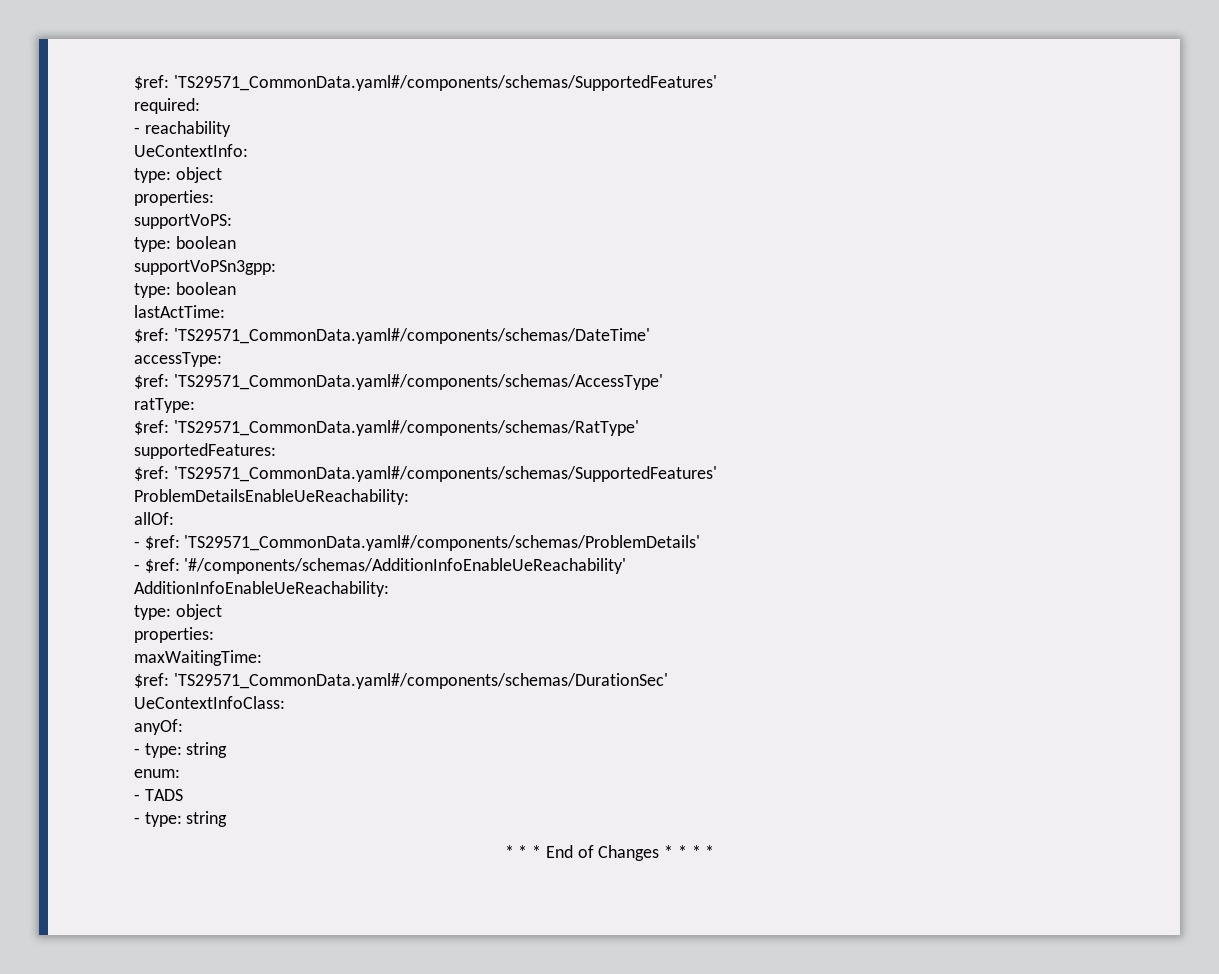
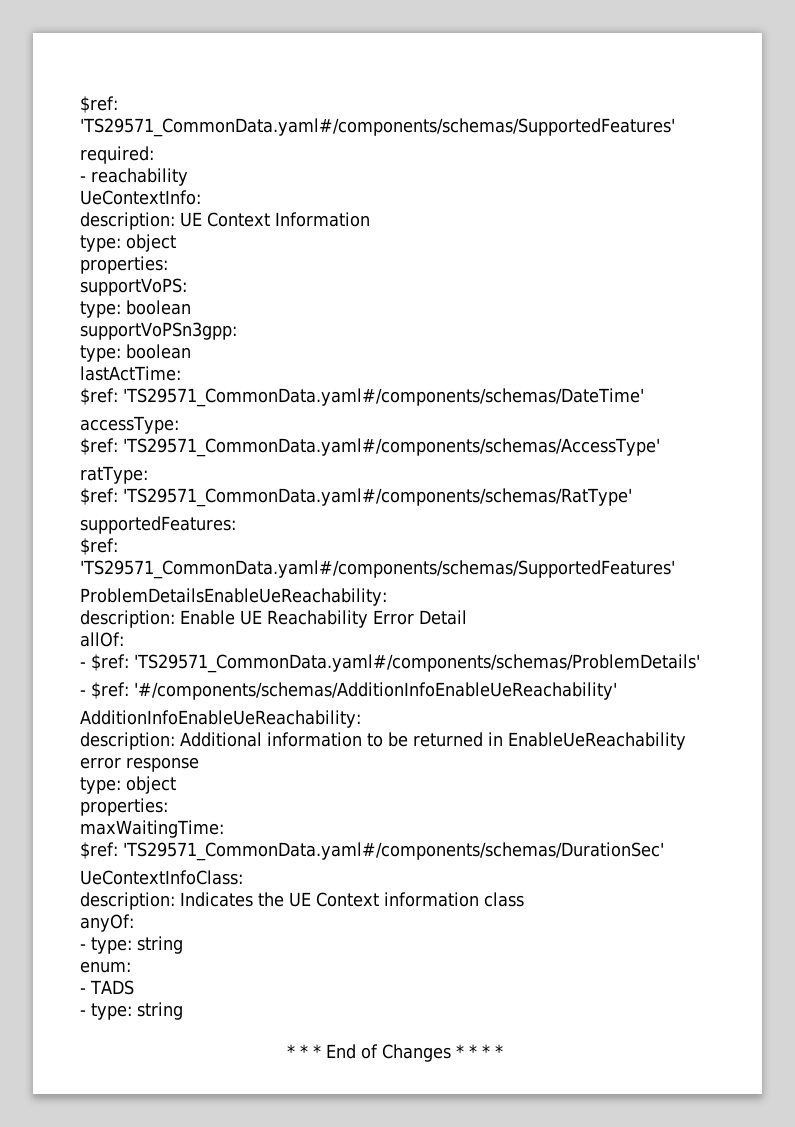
(248, 150) none -> [80,212,370,230] // description: UE Context Information
(409, 497) none -> [80,610,467,628] // description: Enable UE Reachability Error Detail
(389, 589) none -> [80,732,686,750] [80,757,199,772] // description: Additional information to be returned in EnableUeReachability error response
(285, 702) none -> [80,892,524,910] // description: Indicates the UE Context information class

